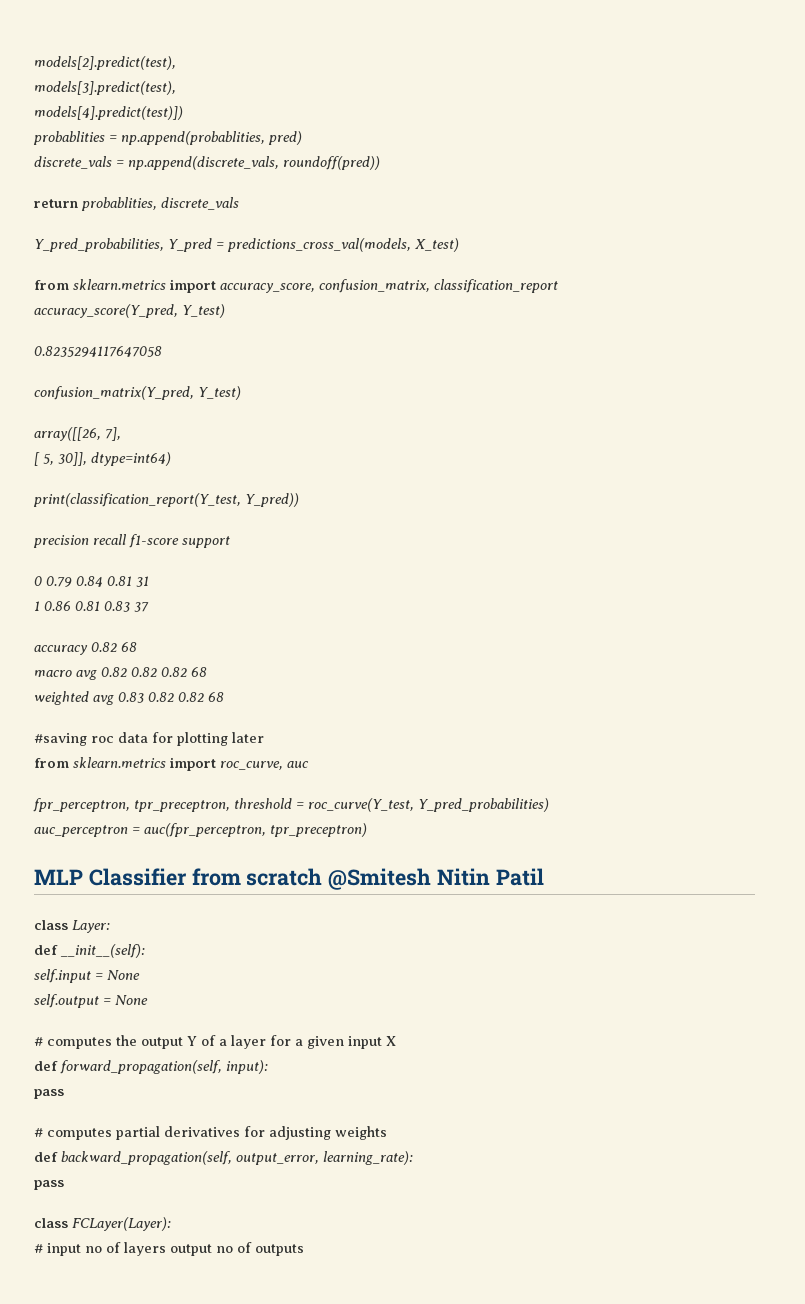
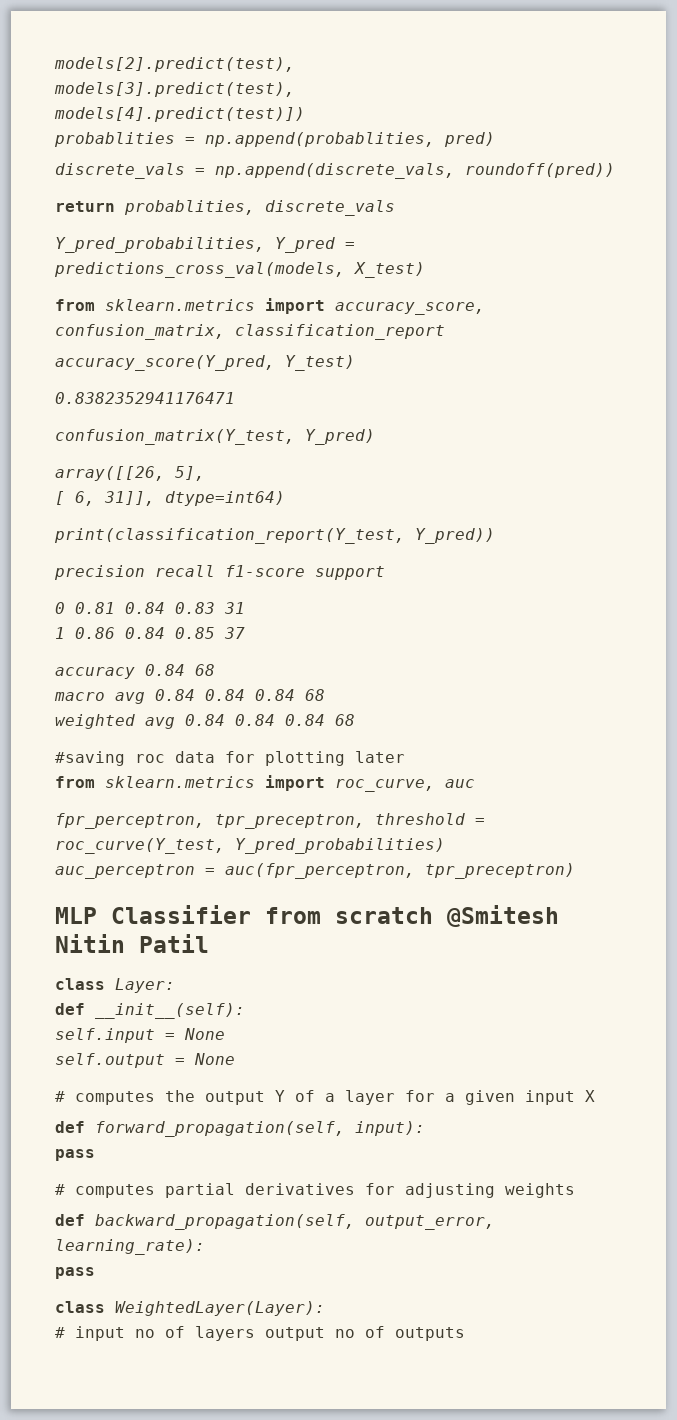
[34,346,162,357] [34,386,241,400] 0.8235294117647058 // confusion_matrix(Y_pred, Y_test) -> [55,392,235,404] [55,429,375,445] 0.8382352941176471 // confusion_matrix(Y_test, Y_pred)
[105,427,121,441] 7], -> [175,466,205,481] 5],
[43,452,87,466] 5, 30]], -> [75,491,155,506] 6, 31]],
[46,576,132,587] 0.79 0.84 0.81 -> [75,602,215,614] 0.81 0.84 0.83
[75,601,130,612] 0.81 0.83 -> [125,627,215,639] 0.84 0.85
[91,642,117,652] 0.82 -> [145,664,185,676] 0.84
[101,667,187,677] 0.82 0.82 0.82 -> [155,689,295,701] 0.84 0.84 0.84
[118,692,204,703] 0.83 0.82 0.82 -> [185,714,325,726] 0.84 0.84 0.84
[72,1217,171,1231] FCLayer(Layer): -> [115,1301,325,1316] WeightedLayer(Layer):

